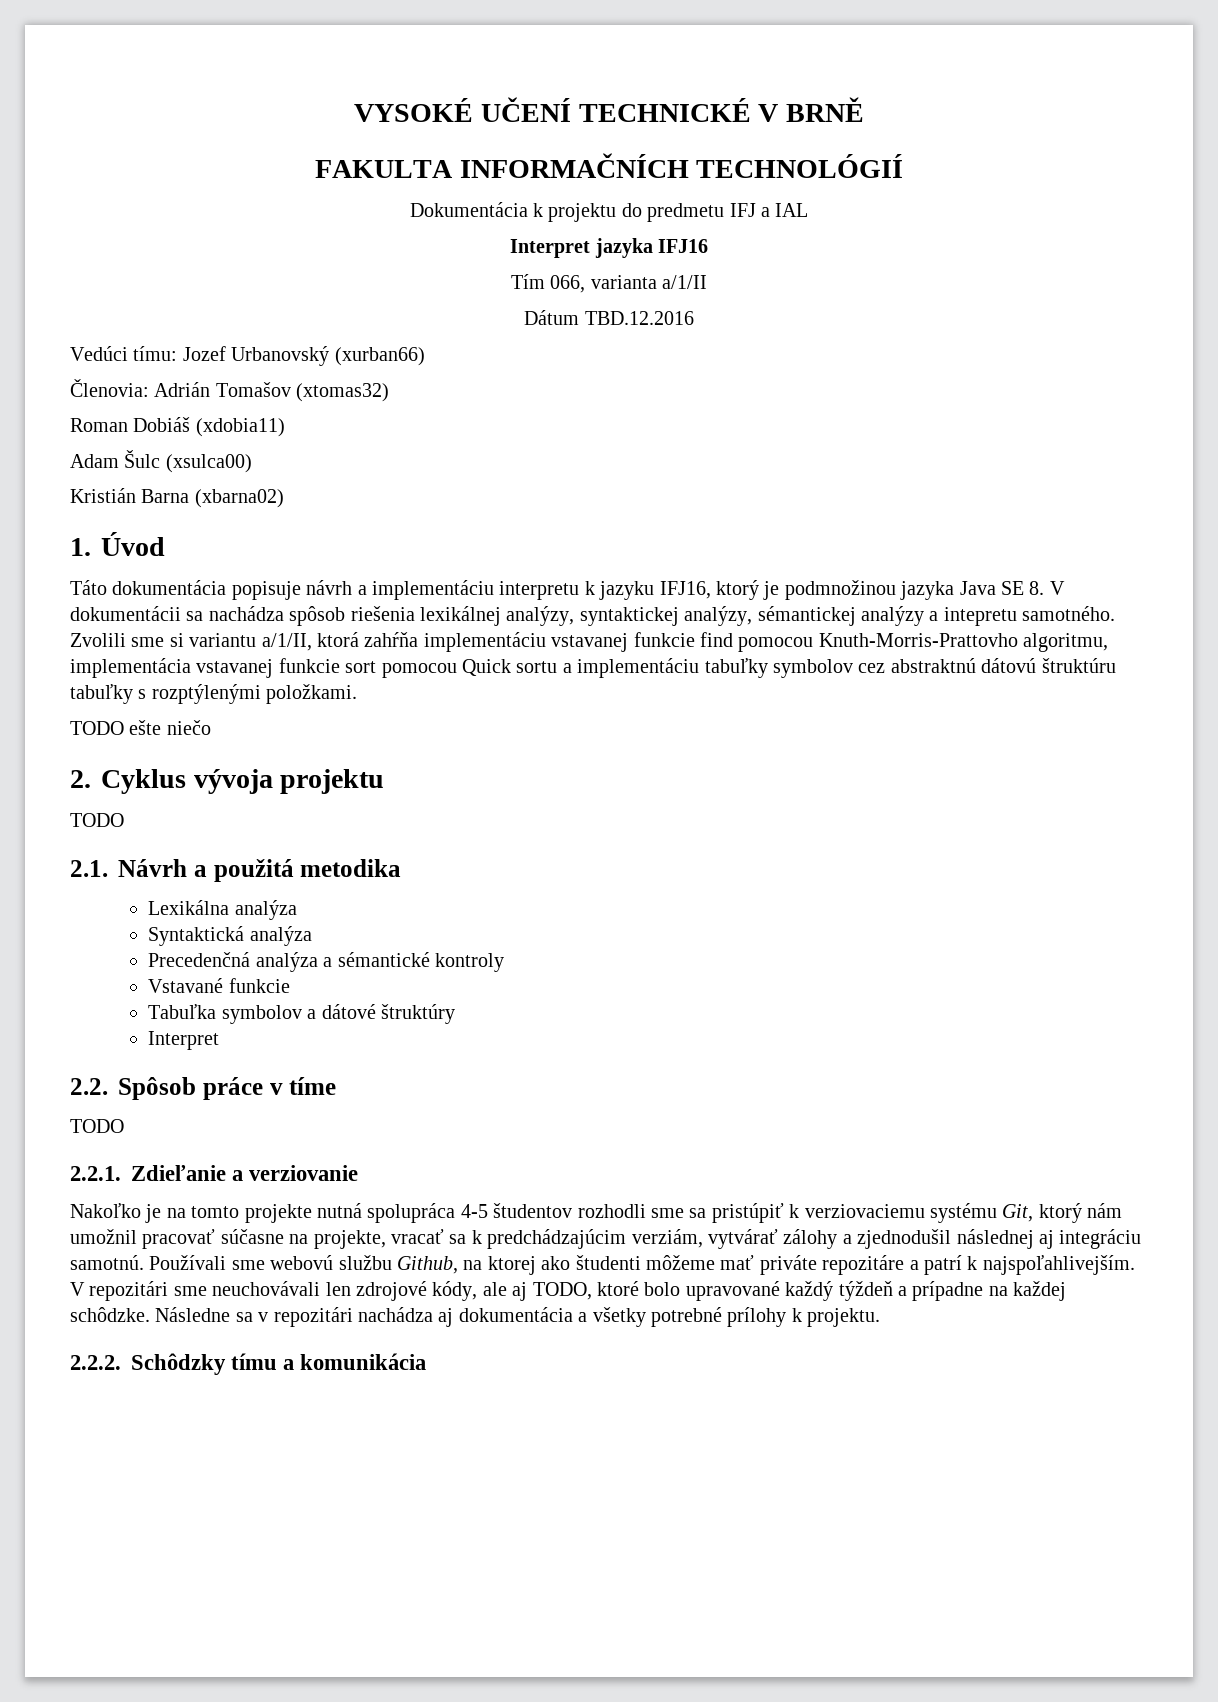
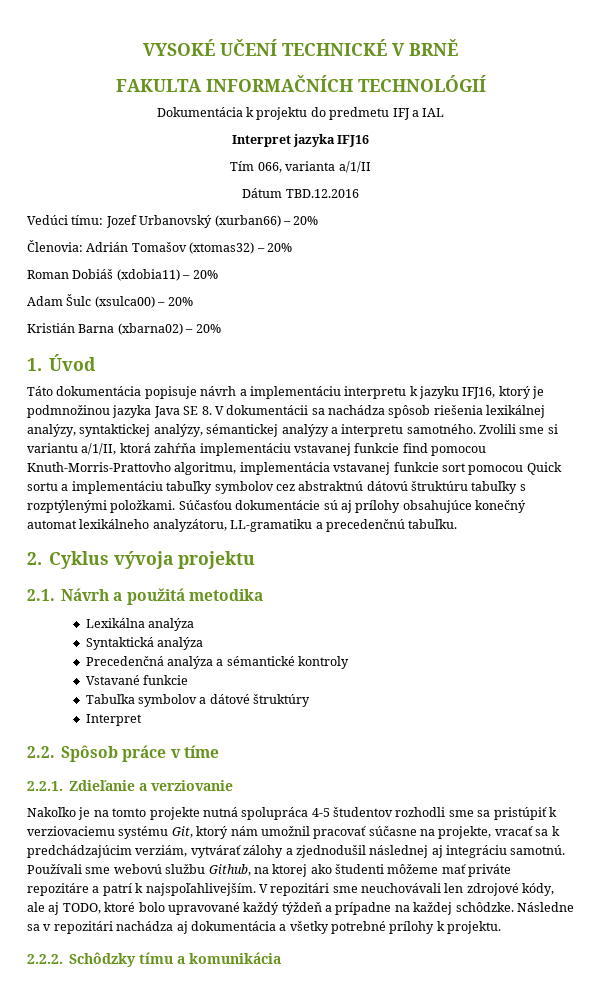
(425, 356) none -> [282,216,319,225] – 20%
(390, 392) none -> [256,243,292,252] – 20%
(285, 427) none -> [182,270,218,279] – 20%
(252, 463) none -> [157,297,193,306] – 20%
(284, 498) none -> [185,324,221,333] – 20%
[943,607,1017,626] intepretu -> [341,424,404,437] interpretu
[70,720,211,735] // TODO ešte niečo -> [178,500,526,513] [27,519,458,532] Súčasťou dokumentácie sú aj prílohy obsahujúce konečný automat lexikálneho analyzátoru, LL-gramatiku a precedenčnú tabuľku.
[70,813,124,827] // TODO -> (256, 560) none
[70,1119,124,1133] // TODO -> (219, 751) none

